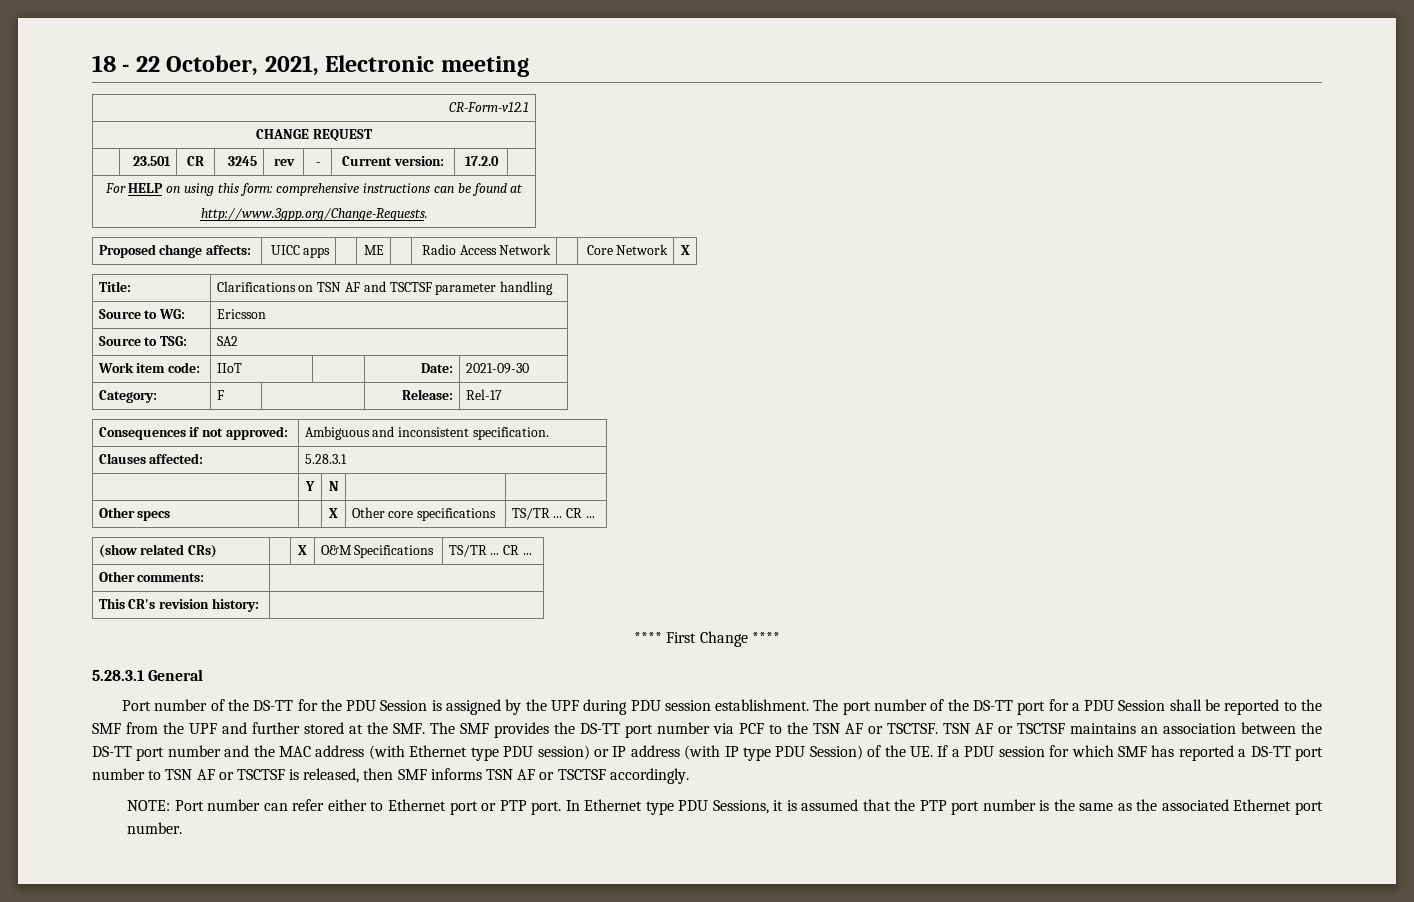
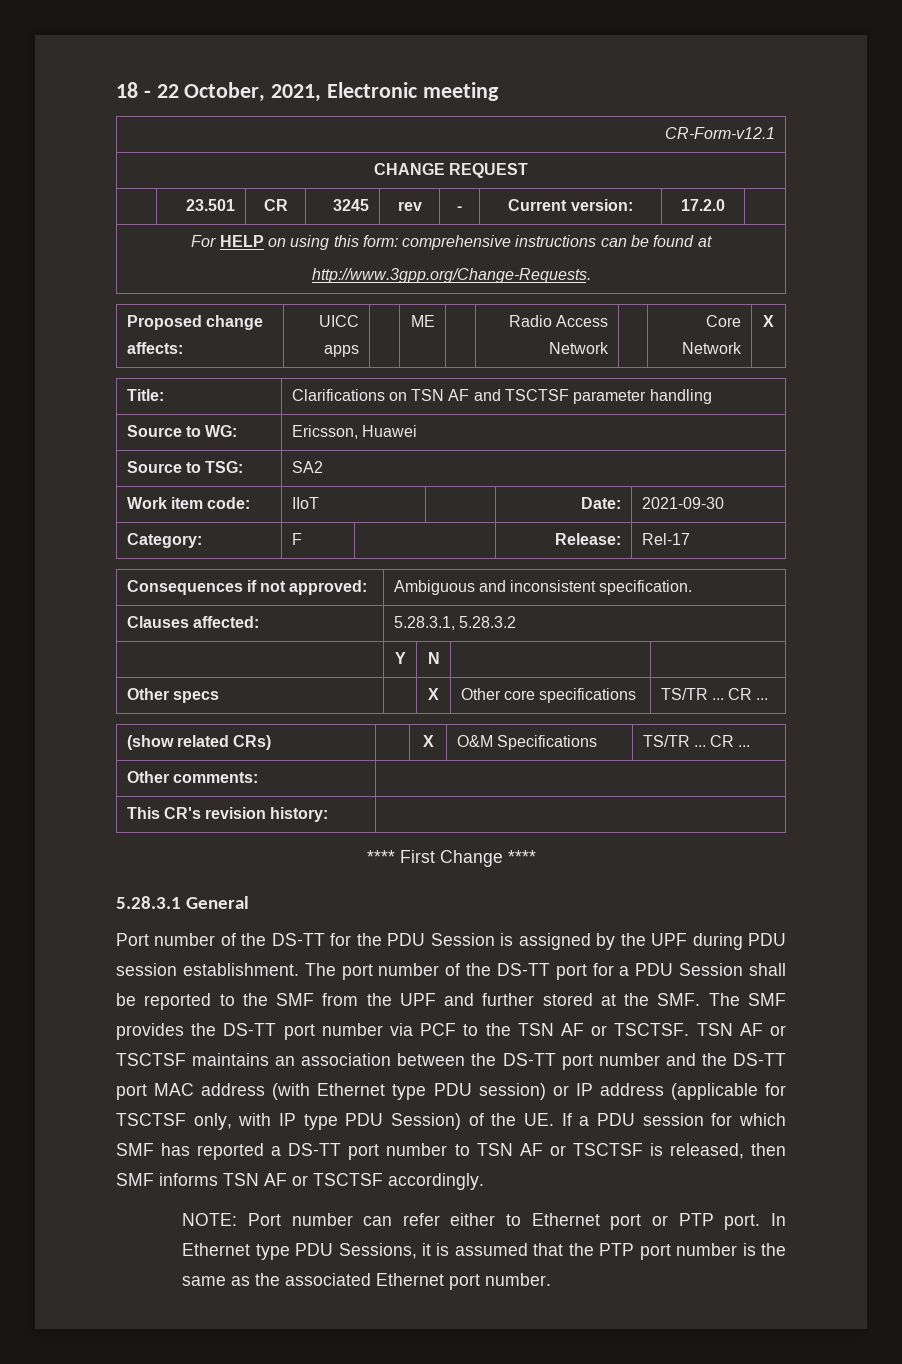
[216,309,266,319] Ericsson -> [291,425,417,439] Ericsson, Huawei
[304,454,347,464] 5.28.3.1 -> [393,616,516,630] 5.28.3.1, 5.28.3.2
(275, 751) none -> [732,1053,786,1066] [116,1084,147,1100] DS-TT port
[684,745,721,760] (with -> [670,1083,786,1100] [116,1113,272,1130] (applicable for TSCTSF only, with

